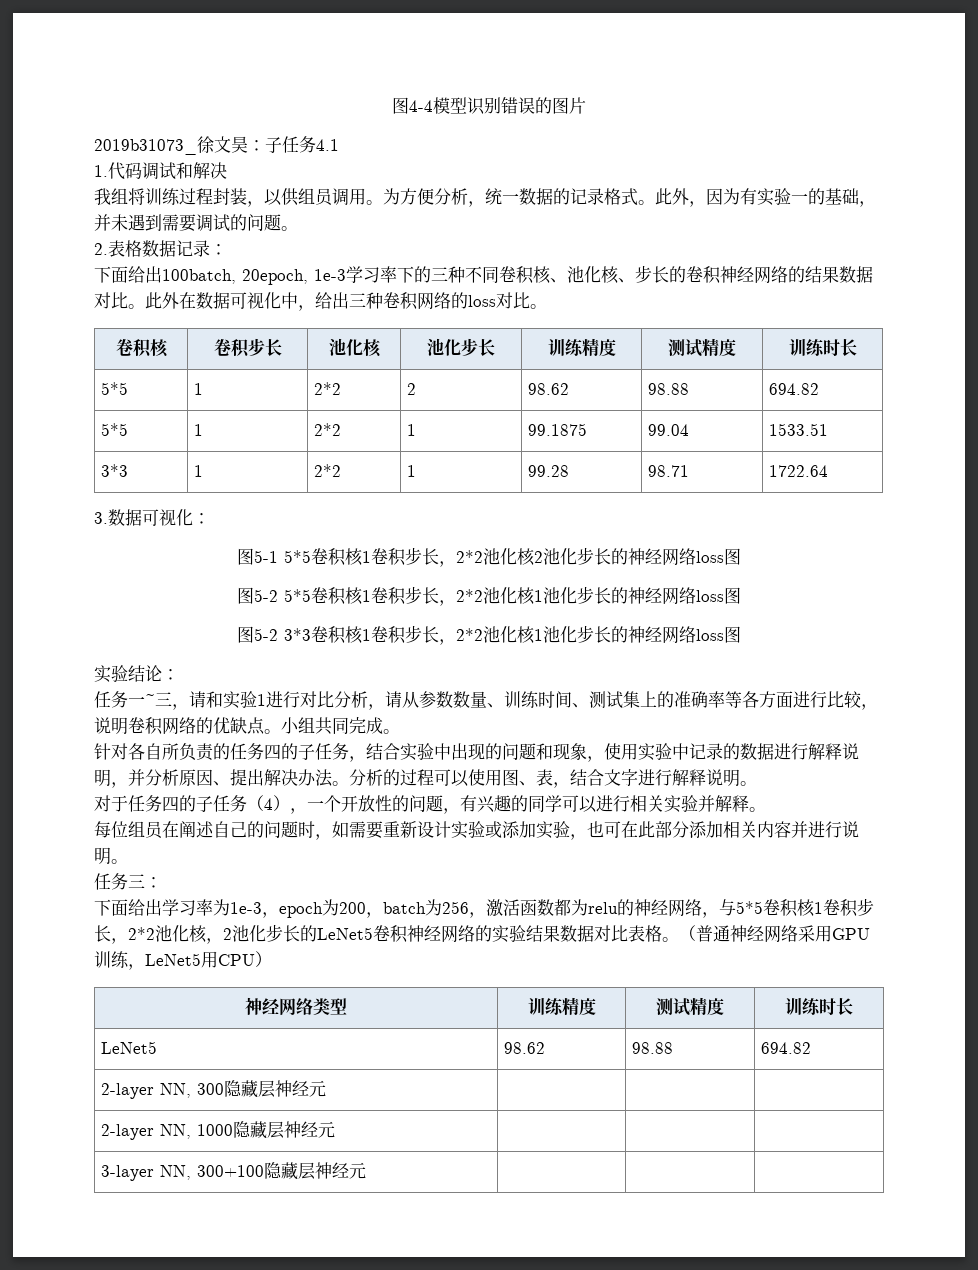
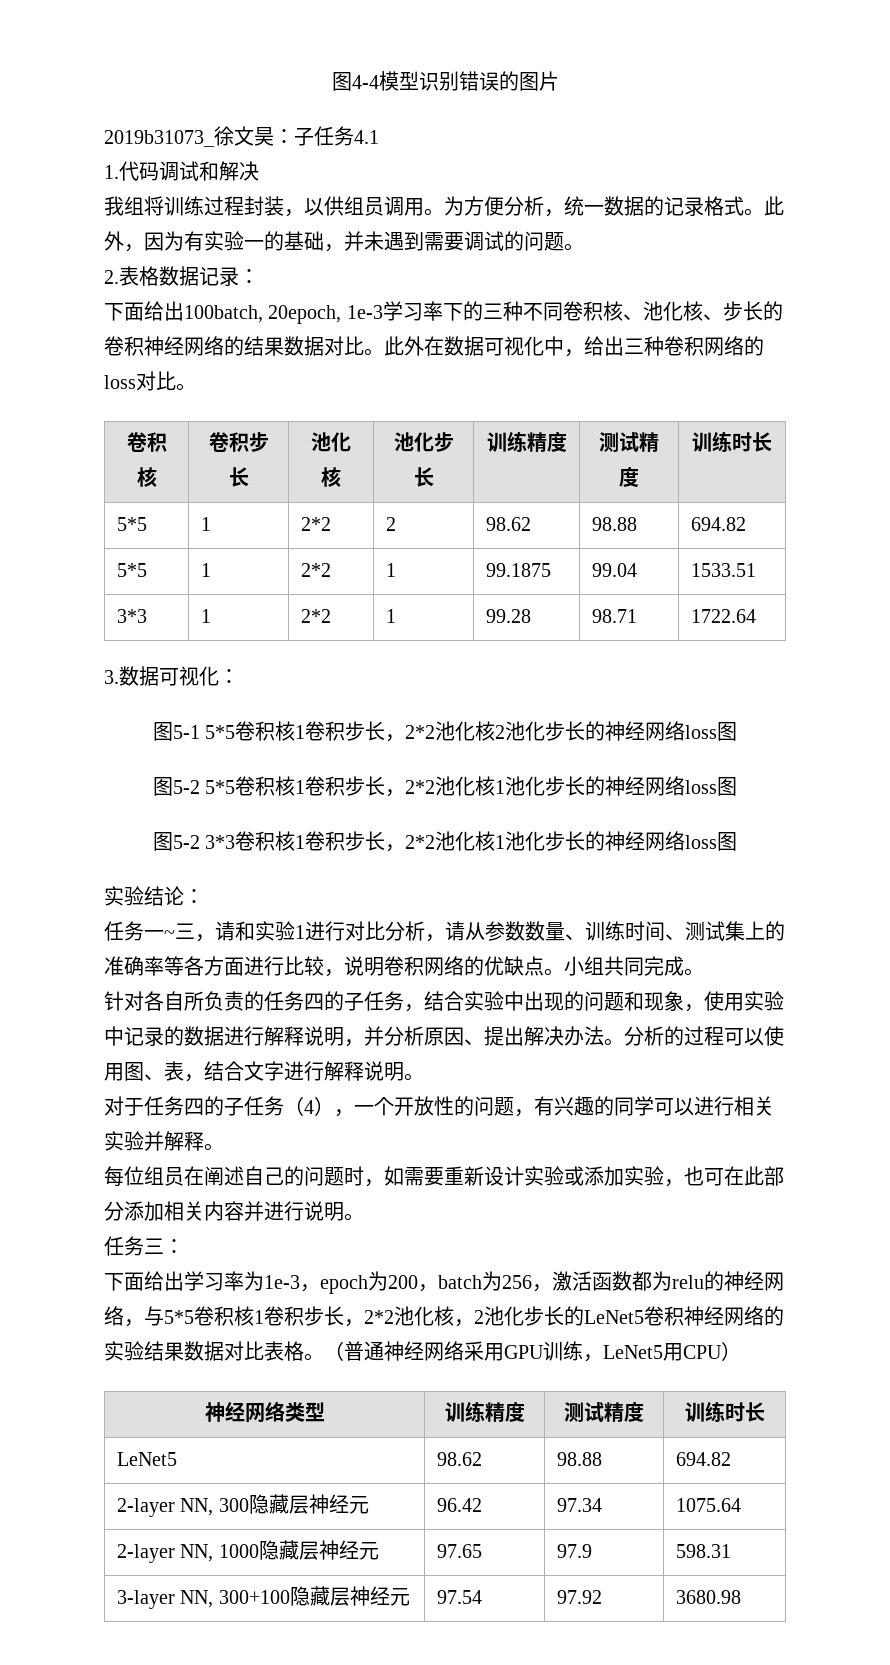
(326, 1088) | | -> [437,1498,483,1512] [557,1498,603,1512] [676,1498,742,1512] 96.42 | 97.34 | 1075.64
(335, 1129) | | -> [437,1544,483,1558] [557,1544,593,1558] [676,1544,732,1558] 97.65 | 97.9 | 598.31
(366, 1170) | | -> [437,1590,483,1604] [557,1590,603,1604] [676,1590,742,1604] 97.54 | 97.92 | 3680.98

